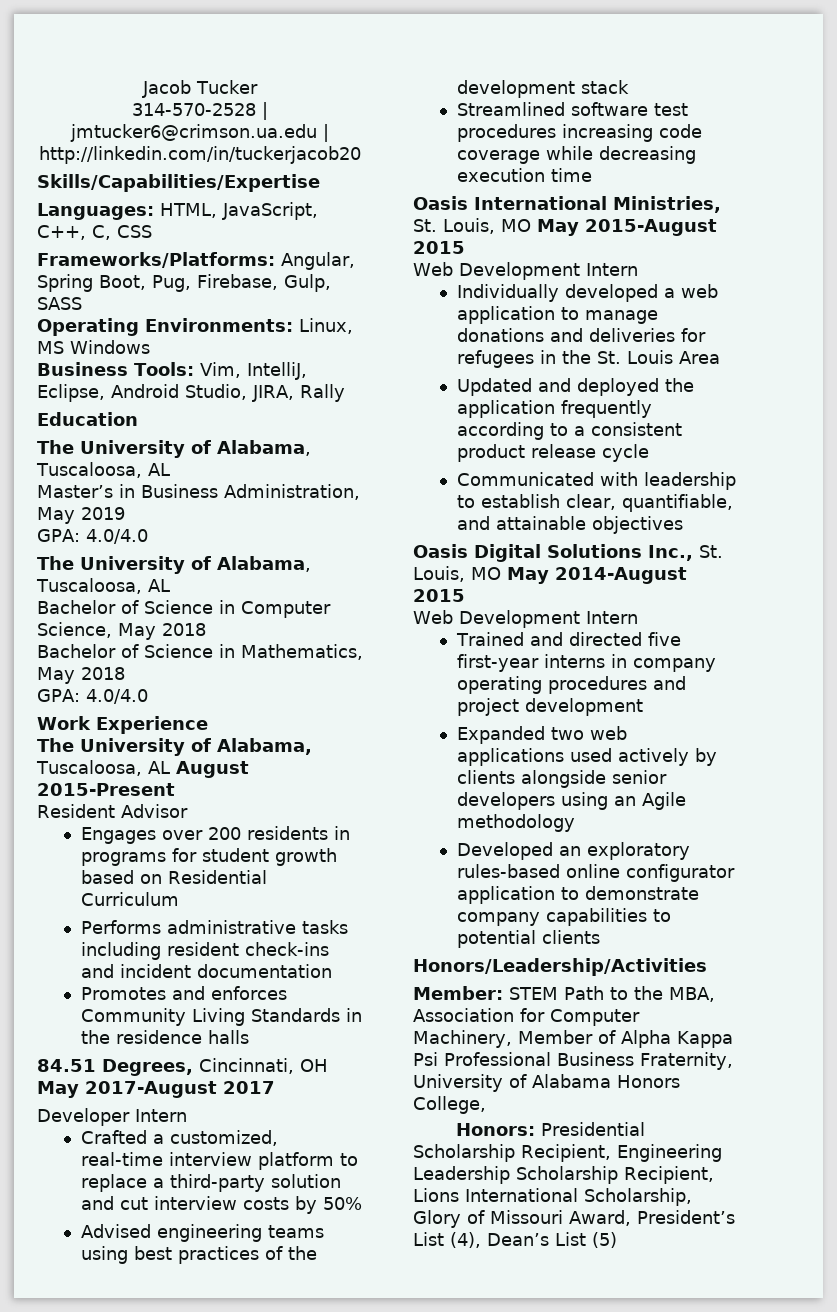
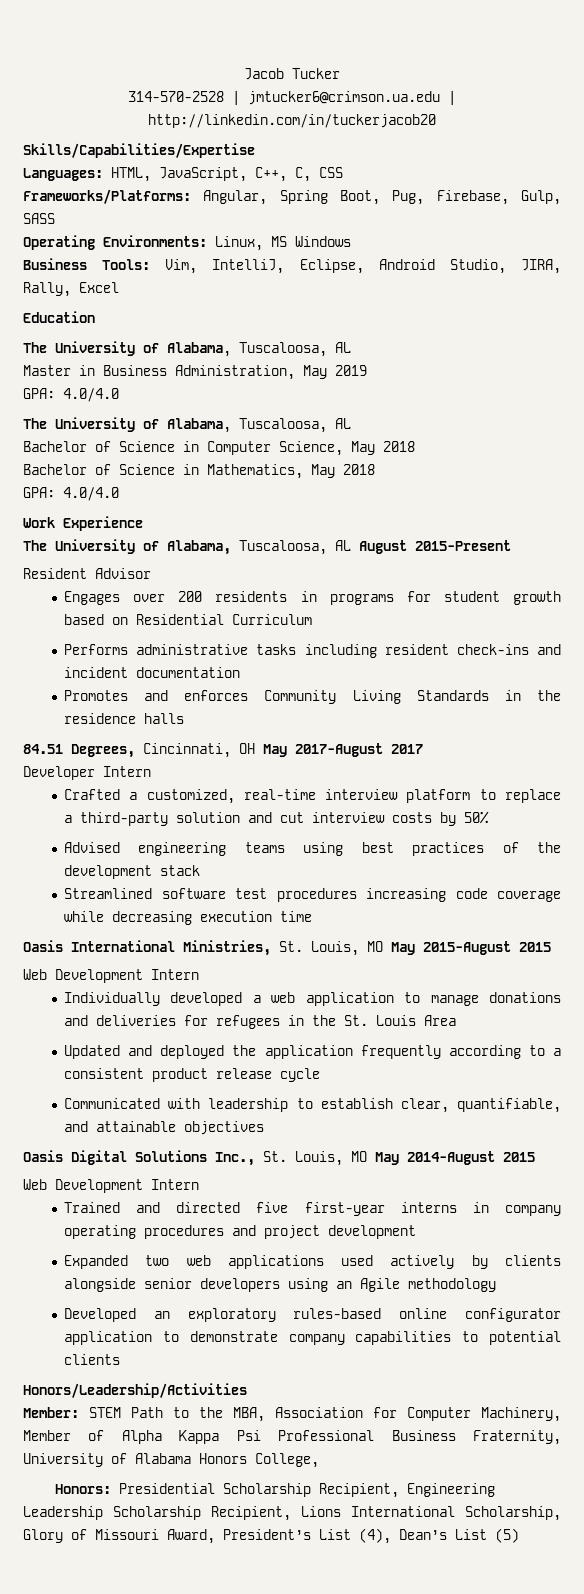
[299,384,345,402] Rally -> [23,282,119,297] Rally, Excel
[37,485,113,498] Master’s -> [23,365,71,376] Master

